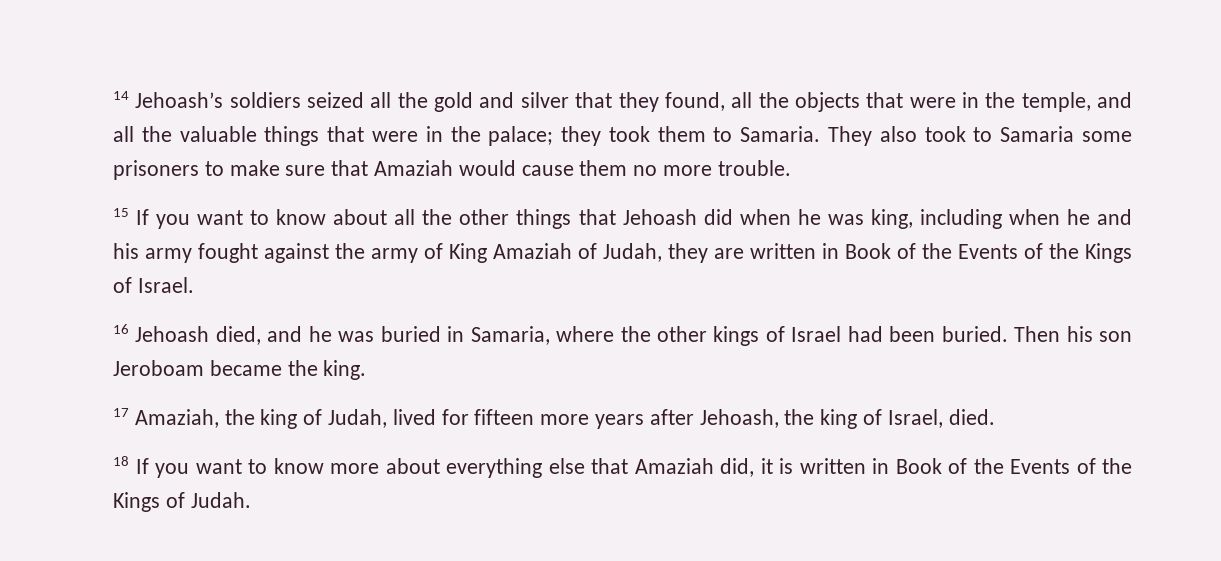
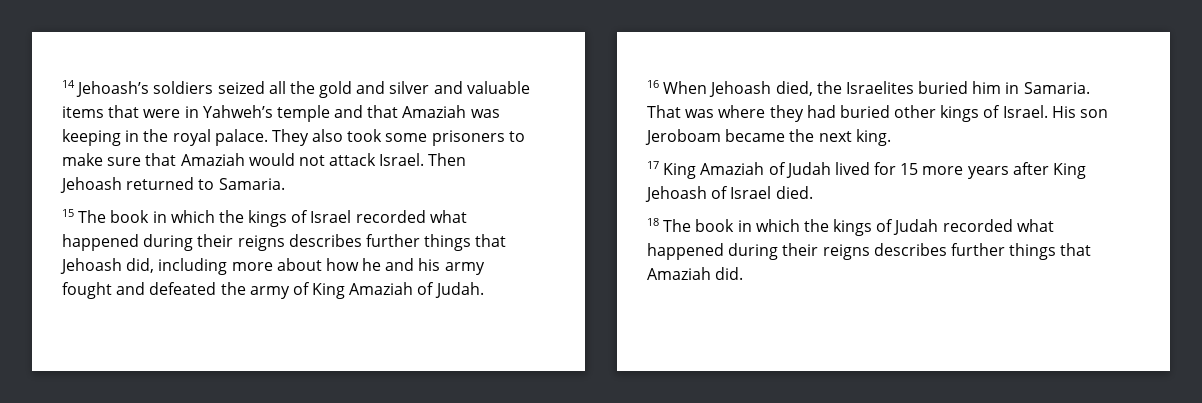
[575,92,1133,112] [113,126,821,146] that they found, all the objects that were in the temple, and all the valuable things that were in the palace; they took them to Samaria. -> [433,81,530,94] [62,105,500,122] [62,129,268,146] and valuable items that were in Yahweh’s temple and that Amaziah was keeping in the royal palace.
[973,126,1075,142] to Samaria -> (383, 135) none
[521,160,791,176] [113,208,1060,229] cause them no more trouble. // 15 If you want to know about all the other things that Jehoash did when he was king, including when -> [298,153,467,166] [60,177,285,193] [62,209,467,227] [62,234,507,251] [60,258,359,275] not attack Israel. Then Jehoash returned to Samaria. // 15 The book in which the kings of Israel recorded what happened during their reigns describes further things that Jehoash did, including more about how
[264,243,329,263] against -> [116,282,217,295] and defeated
[603,243,1132,263] [113,277,194,293] Judah, they are written in Book of the Events of the Kings of Israel. -> [434,282,484,298] Judah.
(129, 329) none -> [663,81,708,94] When
[267,326,1093,346] and he was buried in Samaria, where the other kings of Israel had been buried. Then his -> [816,81,1090,94] [647,105,1076,122] the Israelites buried him in Samaria. That was where they had buried other kings of Israel. His
(318, 368) none -> [818,131,852,142] next
[134,409,388,429] Amaziah, the king of Judah, -> [663,162,831,179] King Amaziah of Judah
[474,409,535,425] fifteen -> [900,163,919,175] 15
[699,409,995,429] [113,456,1132,478] [113,492,251,512] Jehoash, the king of Israel, died. // 18 If you want to know more about everything else that Amaziah did, it is written in Book of the Events of the Kings of Judah. -> [1053,163,1087,179] [645,186,813,202] [647,218,1054,236] [647,243,1092,260] [647,267,744,280] King Jehoash of Israel died. // 18 The book in which the kings of Judah recorded what happened during their reigns describes further things that Amaziah did.

